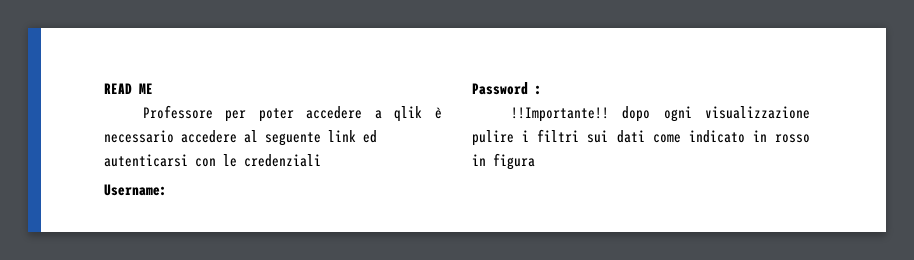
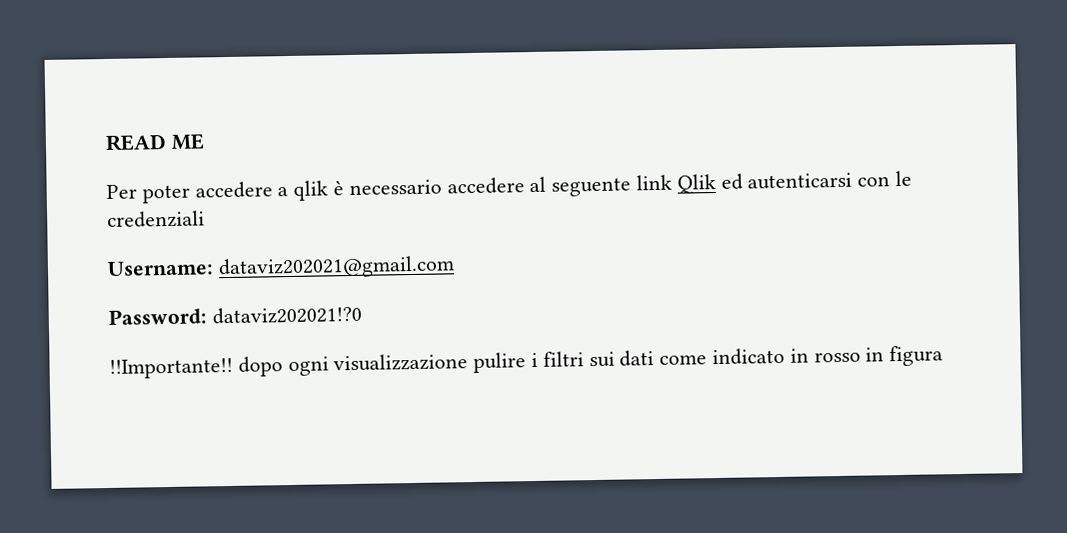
[142,105,247,122] Professore per -> [106,184,137,199] Per
(356, 136) none -> [676,174,716,195] Qlik
[472,82,542,95] // Password : -> [217,255,455,280] [108,305,362,325] dataviz202021@gmail.com // Password: dataviz202021!?0

